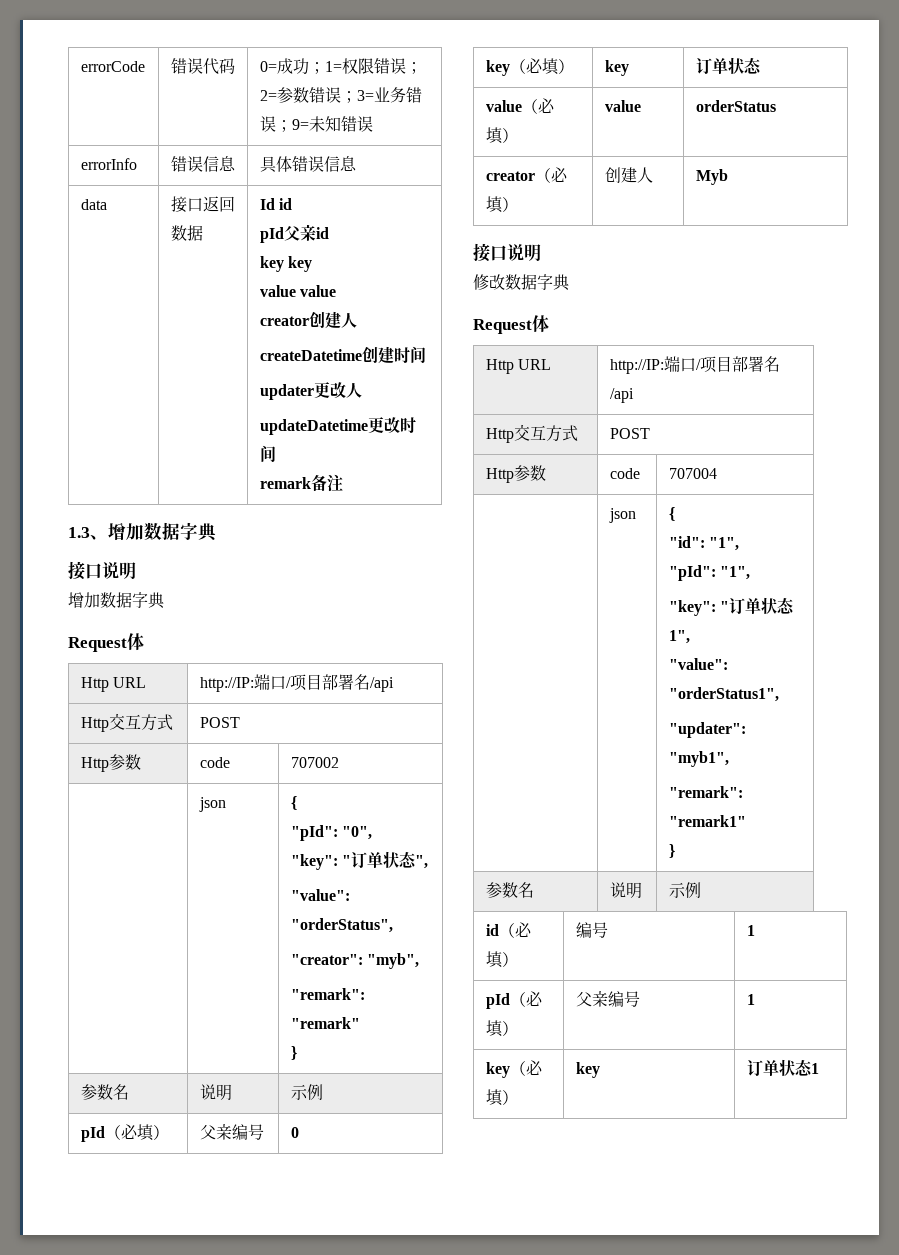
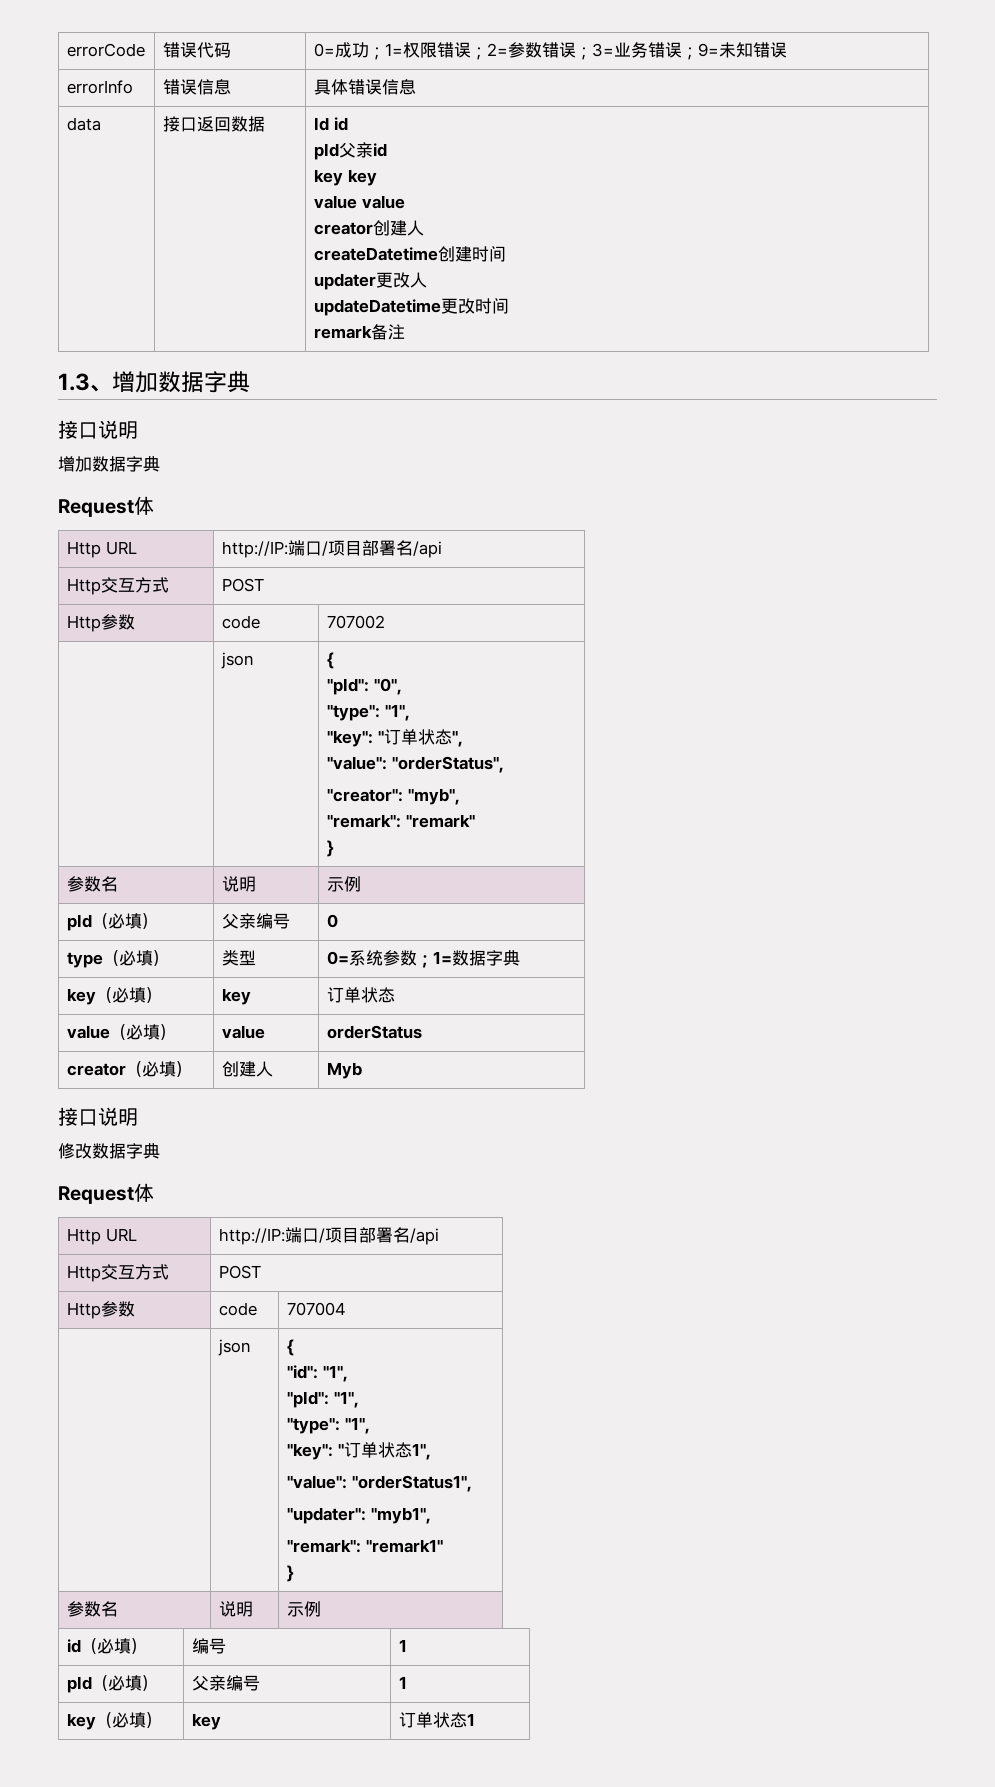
(372, 833) none -> [326,704,410,721] // "type": "1",
(299, 1132) none -> [66,950,169,968] [221,950,256,966] [326,950,520,968] // type（必填） | 类型 | 0=系统参数；1=数据字典
(750, 573) none -> [286,1417,370,1434] // "type": "1",

